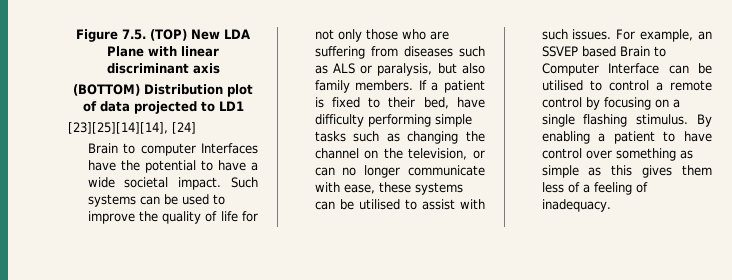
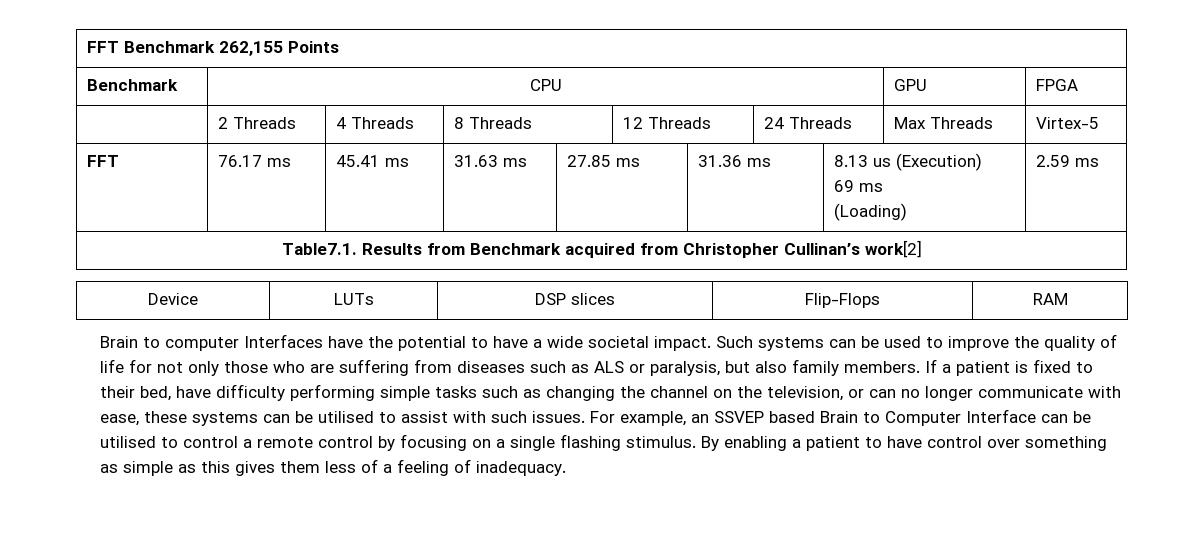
[76,29,250,42] [107,46,219,57] [106,63,220,74] [73,84,253,97] [82,101,244,114] [68,122,196,134] Figure 7.5. (TOP) New LDA Plane with linear discriminant axis // (BOTTOM) Distribution plot of data projected to LD1 // [23][25][14][14], [24] -> [87,41,340,56] [87,79,179,91] [529,79,562,91] [894,79,928,91] [1036,79,1079,91] [218,117,297,129] [336,117,415,129] [454,117,533,129] [623,117,712,129] [764,117,853,129] [894,117,994,129] [1036,117,1100,129] [87,155,120,167] [218,155,292,167] [336,155,410,167] [454,155,528,167] [567,155,641,167] [698,155,772,167] [834,153,983,171] [834,180,884,192] [834,203,908,221] [1036,155,1100,167] [281,240,922,258] [148,293,198,305] [333,293,374,305] [535,293,615,305] [805,293,880,308] [1032,293,1068,305] FFT Benchmark 262,155 Points // Benchmark | CPU | GPU | FPGA // | 2 Threads | 4 Threads | 8 Threads | 12 Threads | 24 Threads | Max Threads | Virtex-5 // FFT | 76.17 ms | 45.41 ms | 31.63 ms | 27.85 ms | 31.36 ms | 8.13 us (Execution) // 69 ms // (Loading) | 2.59 ms // Table7.1. Results from Benchmark acquired from Christopher Cullinan’s work[2] // Device | LUTs | DSP slices | Flip-Flops | RAM

